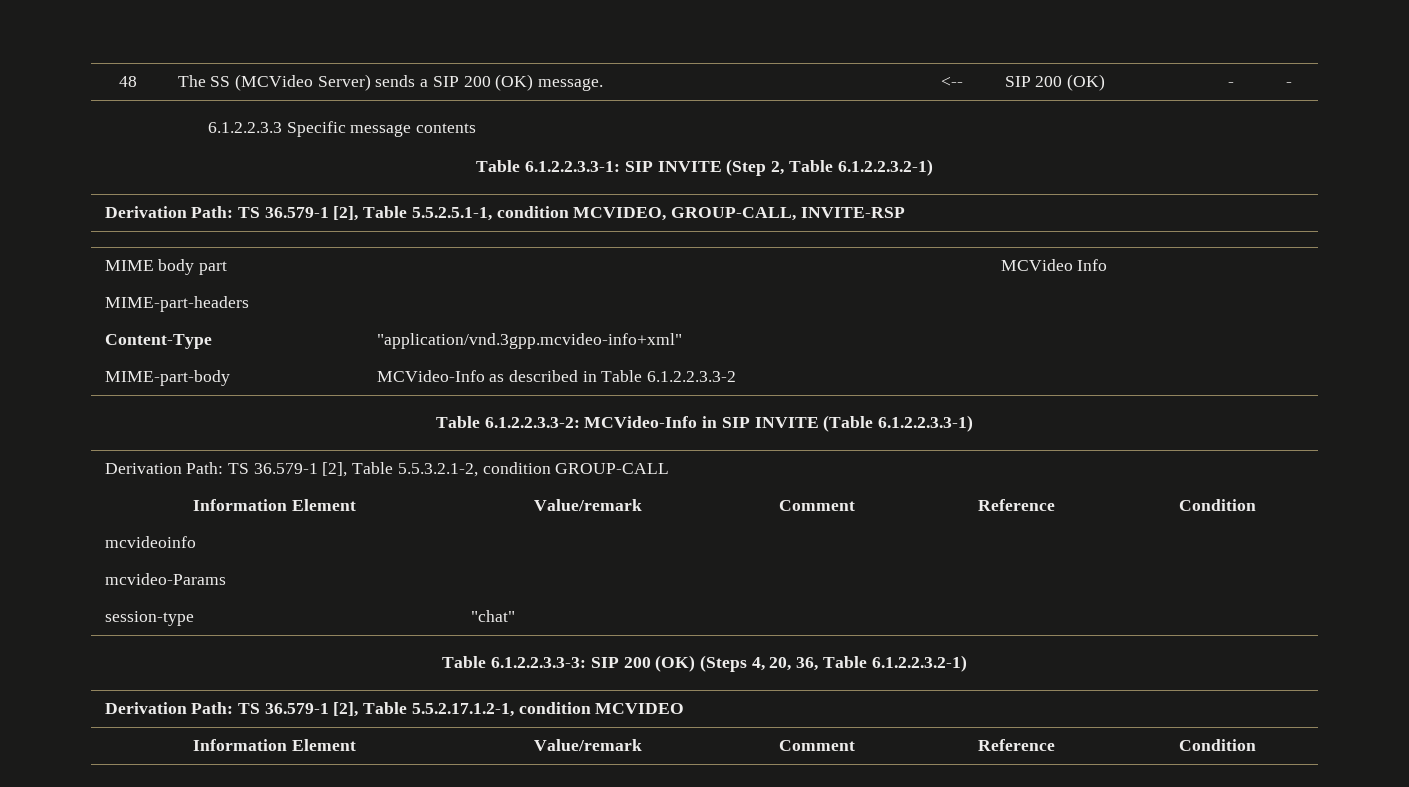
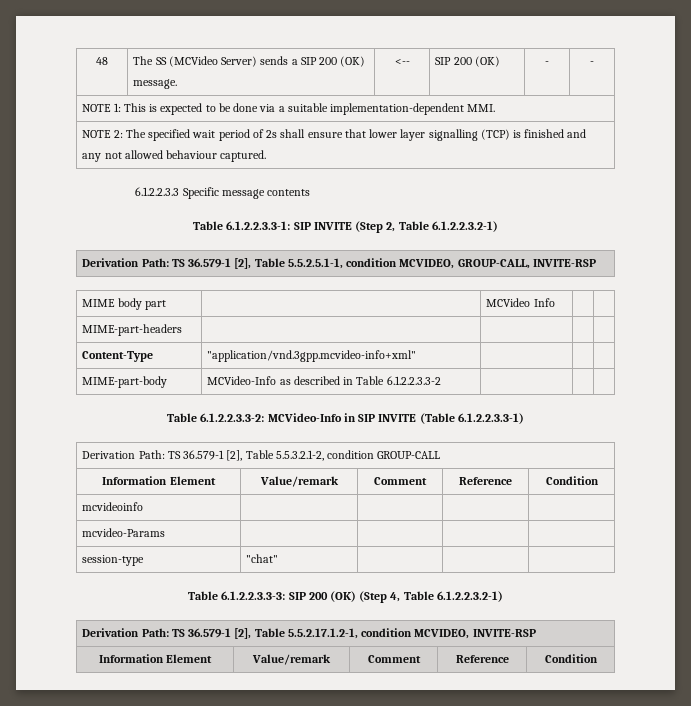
(1292, 84) none -> [82,103,496,115] [82,129,587,141] [82,150,267,162] // NOTE 1: This is expected to be done via a suitable implementation-dependent MMI. // NOTE 2: The specified wait period of 2s shall ensure that lower layer signalling (TCP) is finished and any not allowed behaviour captured.
[700,655,819,672] (Steps 4, 20, 36, -> [359,591,401,603] (Step 4,
[595,703,685,714] MCVIDEO -> [414,629,536,639] MCVIDEO, INVITE-RSP

